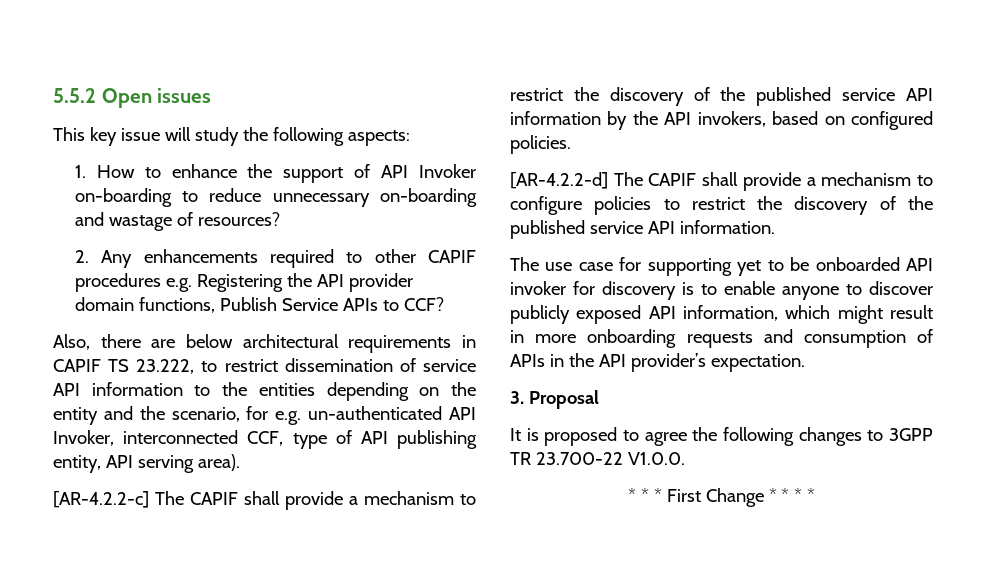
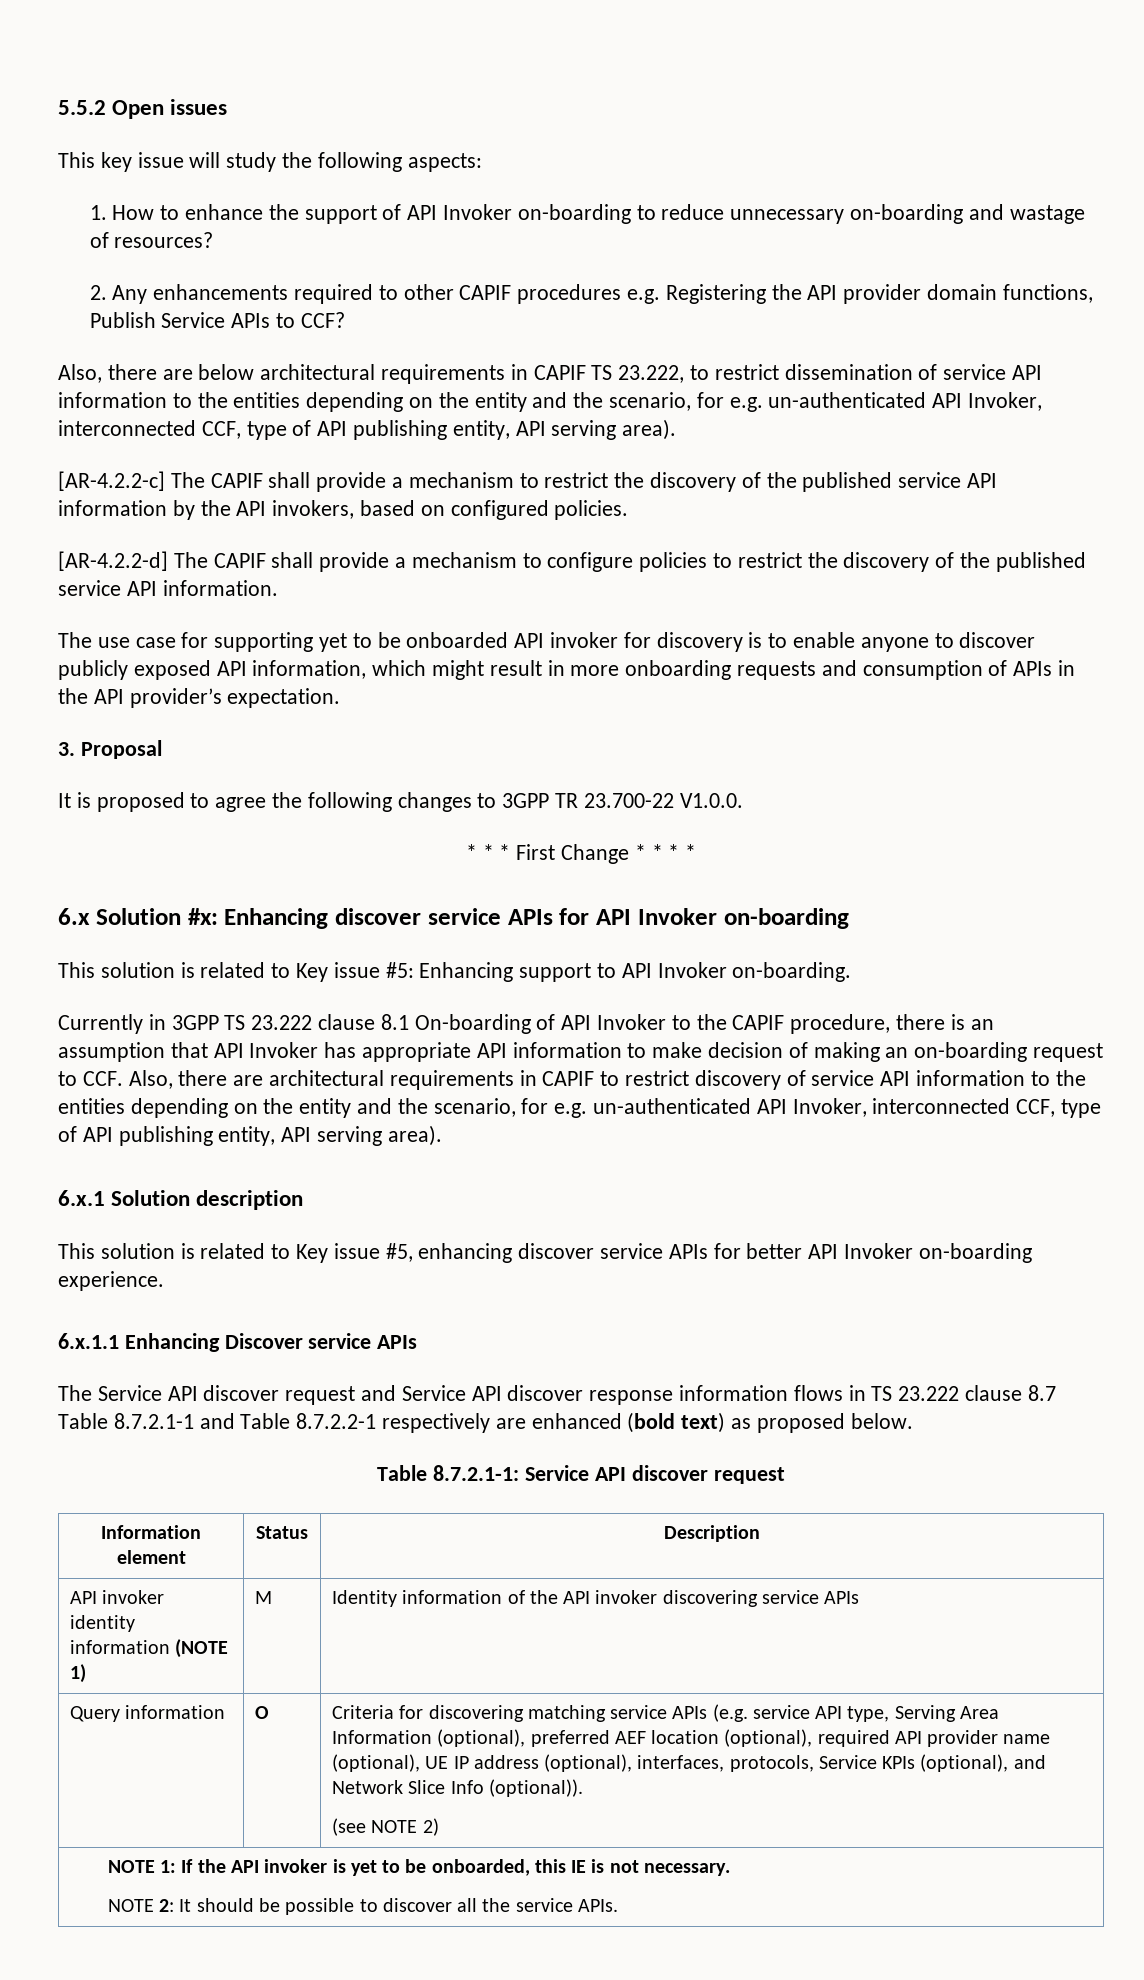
(816, 495) none -> [58,908,849,929] [58,962,852,982] [58,1014,994,1034] [58,1042,1104,1062] [58,1070,1086,1090] [58,1098,1102,1118] [58,1125,442,1146] [58,1190,304,1210] [58,1243,1032,1263] [58,1271,164,1291] [58,1333,418,1352] [58,1385,1056,1405] [58,1412,913,1433] [377,1465,785,1484] [101,1525,201,1539] [116,1550,186,1564] [256,1526,308,1539] [664,1525,760,1542] [70,1590,165,1604] [70,1615,136,1632] [70,1639,229,1658] [70,1664,87,1683] [255,1591,273,1604] [332,1590,860,1607] [70,1705,226,1722] [255,1706,270,1719] [332,1704,999,1722] [332,1729,1051,1747] [332,1754,1046,1772] [332,1779,583,1797] [332,1818,439,1836] [107,1859,730,1876] [107,1898,618,1915] // 6.x Solution #x: Enhancing discover service APIs for API Invoker on-boarding // This solution is related to Key issue #5: Enhancing support to API Invoker on-boarding. // Currently in 3GPP TS 23.222 clause 8.1 On-boarding of API Invoker to the CAPIF procedure, there is an assumption that API Invoker has appropriate API information to make decision of making an on-boarding request to CCF. Also, there are architectural requirements in CAPIF to restrict discovery of service API information to the entities depending on the entity and the scenario, for e.g. un-authenticated API Invoker, interconnected CCF, type of API publishing entity, API serving area). // 6.x.1 Solution description // This solution is related to Key issue #5, enhancing discover service APIs for better API Invoker on-boarding experience. // 6.x.1.1 Enhancing Discover service APIs // The Service API discover request and Service API discover response information flows in TS 23.222 clause 8.7 Table 8.7.2.1-1 and Table 8.7.2.2-1 respectively are enhanced (bold text) as proposed below. // Table 8.7.2.1-1: Service API discover request // Information element | Status | Description // API invoker identity information (NOTE 1) | M | Identity information of the API invoker discovering service APIs // Query information | O | Criteria for discovering matching service APIs (e.g. service API type, Serving Area Information (optional), preferred AEF location (optional), required API provider name (optional), UE IP address (optional), interfaces, protocols, Service KPIs (optional), and Network Slice Info (optional)). // (see NOTE 2) // NOTE 1: If the API invoker is yet to be onboarded, this IE is not necessary. // NOTE 2: It should be possible to discover all the service APIs.

